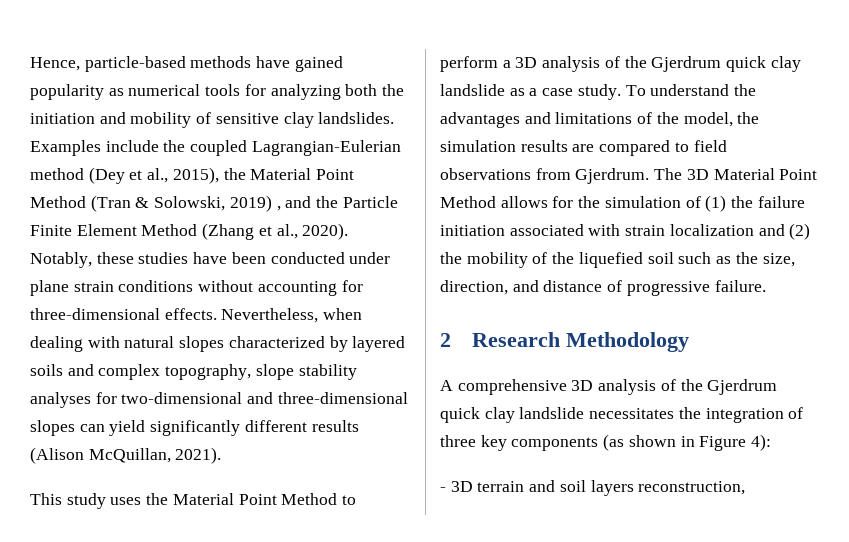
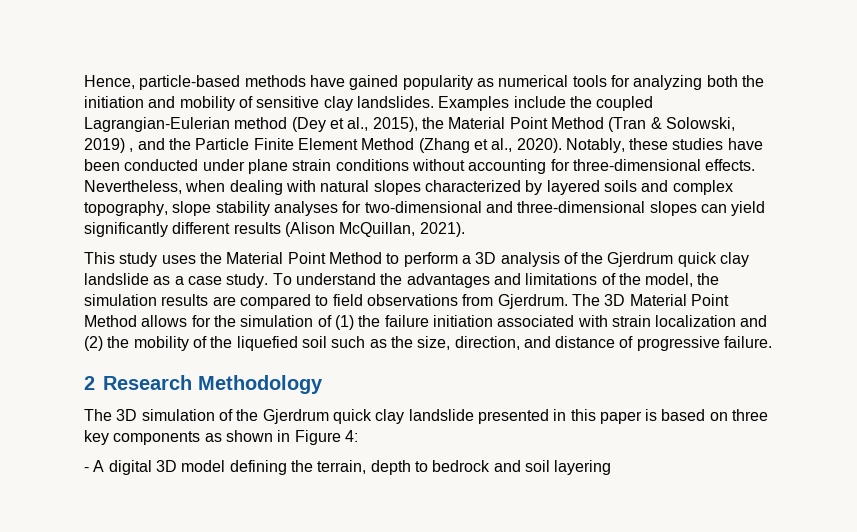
[440,379,778,395] [440,407,804,423] A comprehensive 3D analysis of the Gjerdrum quick clay landslide necessitates the integration of -> [84,409,728,424] The 3D simulation of the Gjerdrum quick clay landslide presented in this paper is based on
[603,434,625,451] (as -> [204,433,222,442] as
[751,434,772,451] 4): -> [344,430,358,442] 4:
[450,480,746,496] 3D terrain and soil layers reconstruction, -> [93,460,612,475] A digital 3D model defining the terrain, depth to bedrock and soil layering

